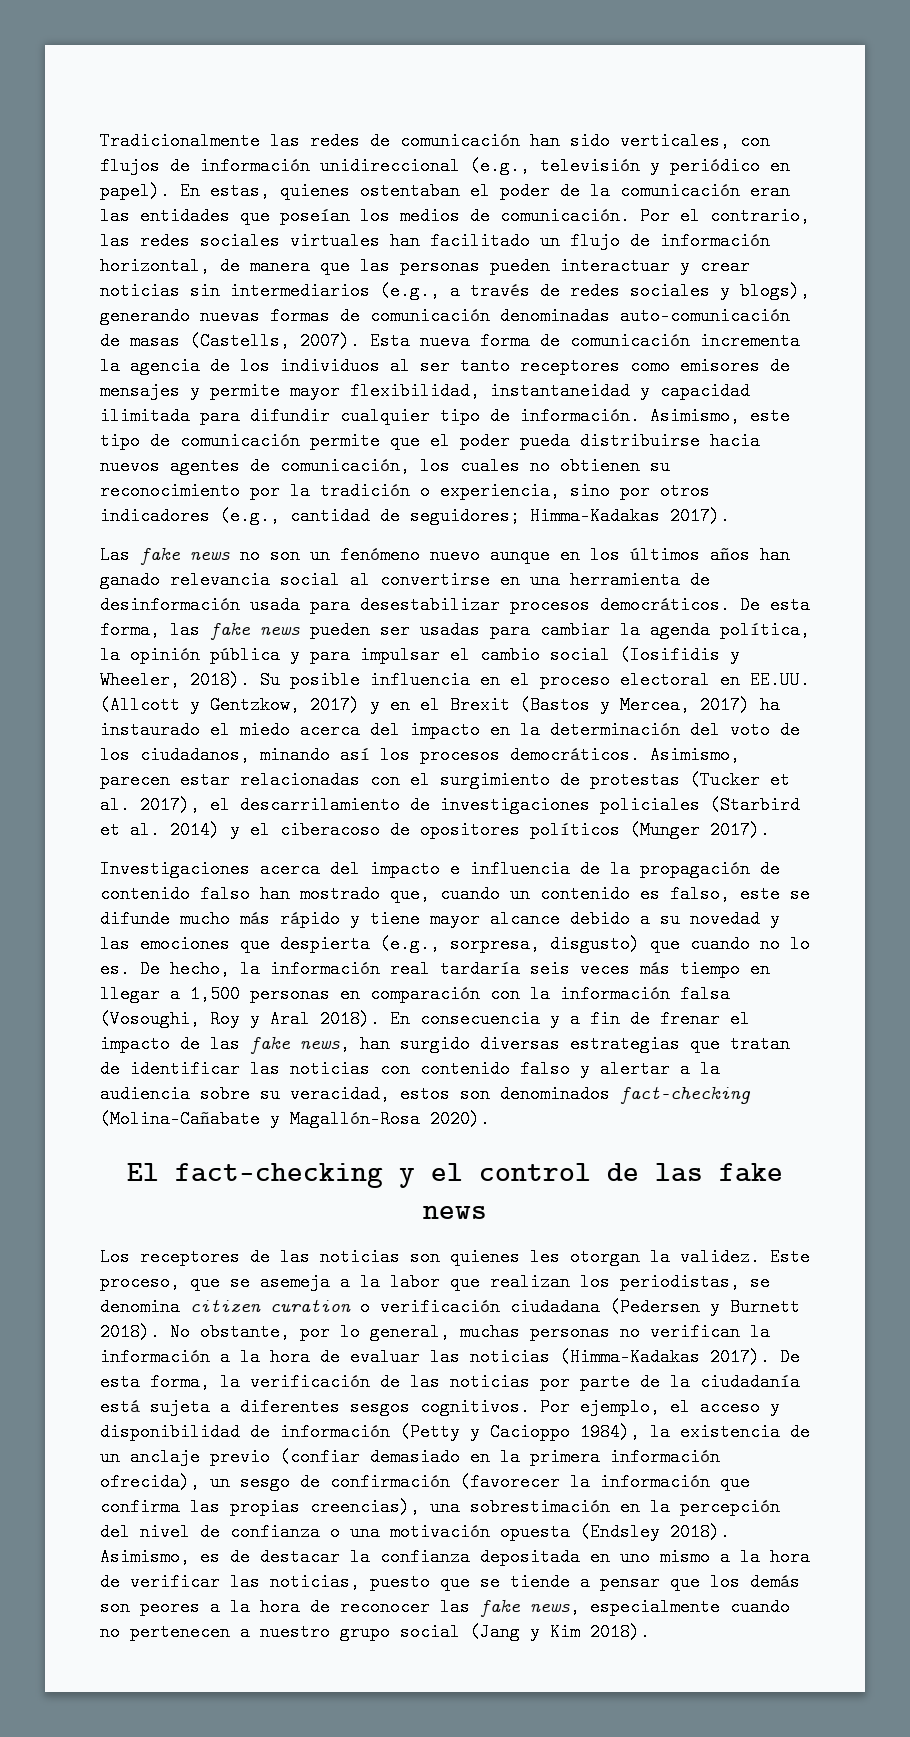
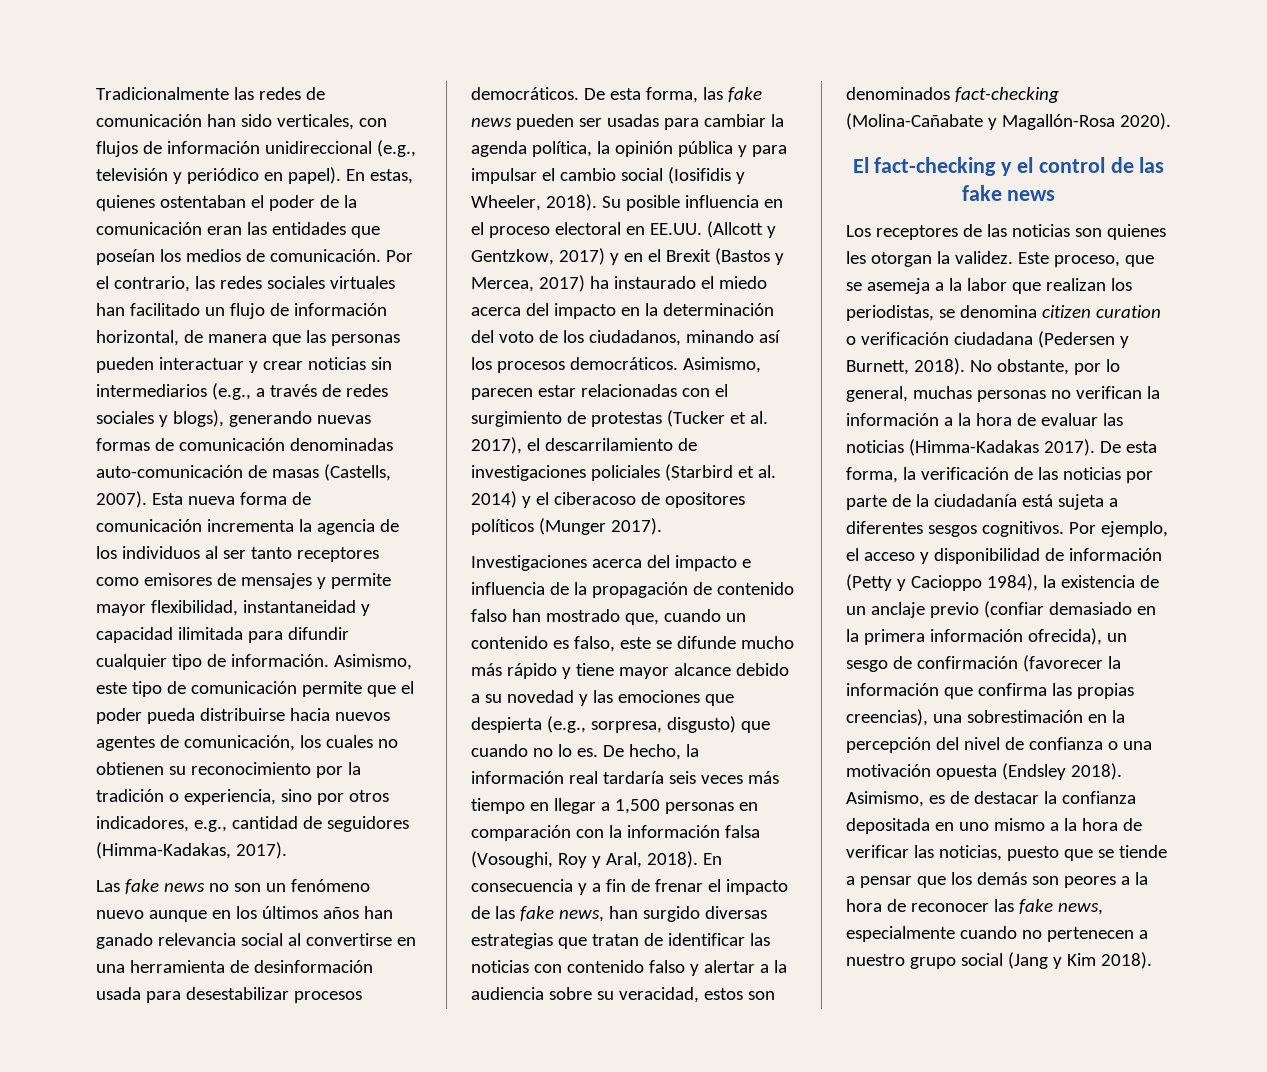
[100,507,660,525] indicadores (e.g., cantidad de seguidores; Himma-Kadakas -> [96,816,409,832] [96,842,231,859] indicadores, e.g., cantidad de seguidores (Himma-Kadakas,
[270,1010,310,1028] Aral -> [605,852,642,868] Aral,
[730,1298,800,1316] Burnett -> [846,360,909,375] Burnett,

